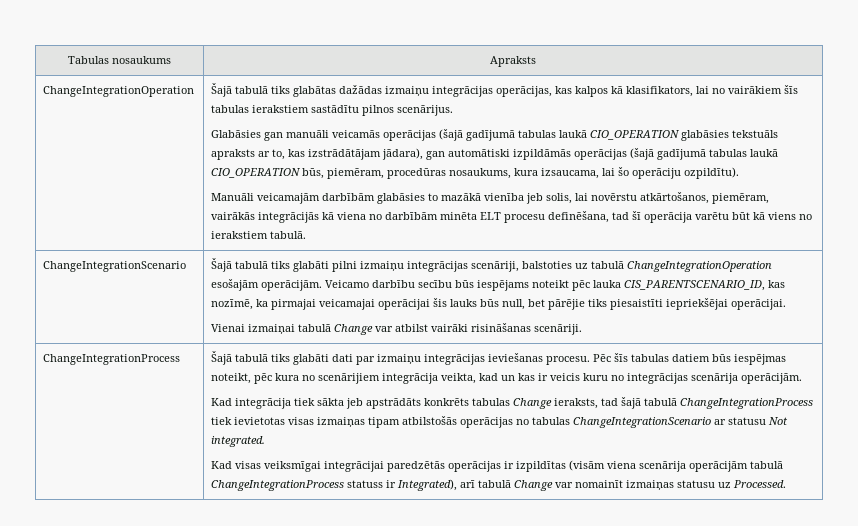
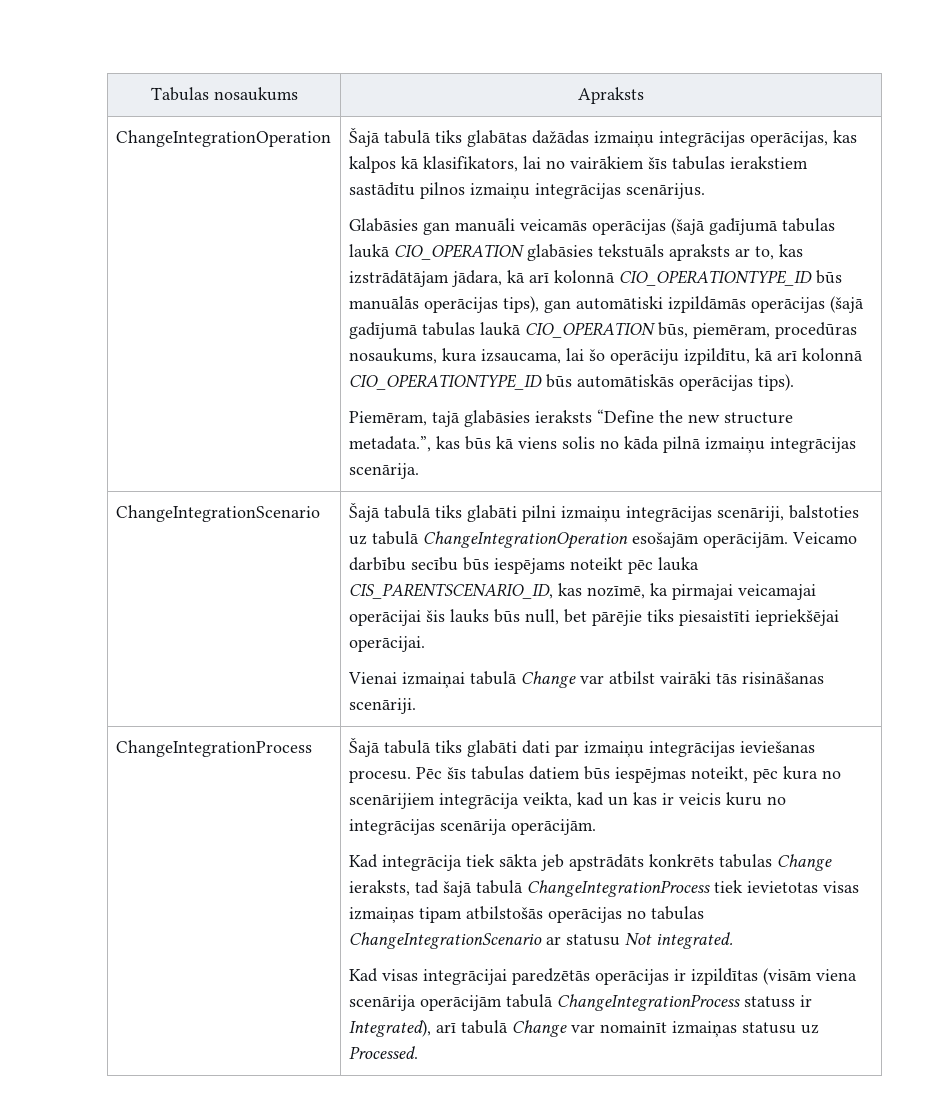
(395, 110) none -> [469,183,621,199] izmaiņu integrācijas
[382,148,424,160] jādara), -> [451,270,842,287] [348,296,539,313] jādara, kā arī kolonnā CIO_OPERATIONTYPE_ID būs manuālās operācijas tips),
[684,167,740,179] [211,192,770,204] [211,211,813,223] [211,231,307,239] ozpildītu). // Manuāli veicamajām darbībām glabāsies to mazākā vienība jeb solis, lai novērstu atkārtošanos, piemēram, vairākās integrācijās kā viena no darbībām minēta ELT procesu definēšana, tad šī operācija varētu būt kā viens no ierakstiem tabulā. -> [683,348,863,365] [348,374,794,391] [348,409,793,427] [348,436,856,453] [348,463,419,479] izpildītu, kā arī kolonnā CIO_OPERATIONTYPE_ID būs automātiskās operācijas tips). // Piemēram, tajā glabāsies ieraksts “Define the new structure metadata.”, kas būs kā viens solis no kāda pilnā izmaiņu integrācijas scenārija.
(469, 328) none -> [715,673,737,684] tās
[264,461,322,472] veiksmīgai -> (418, 975) none

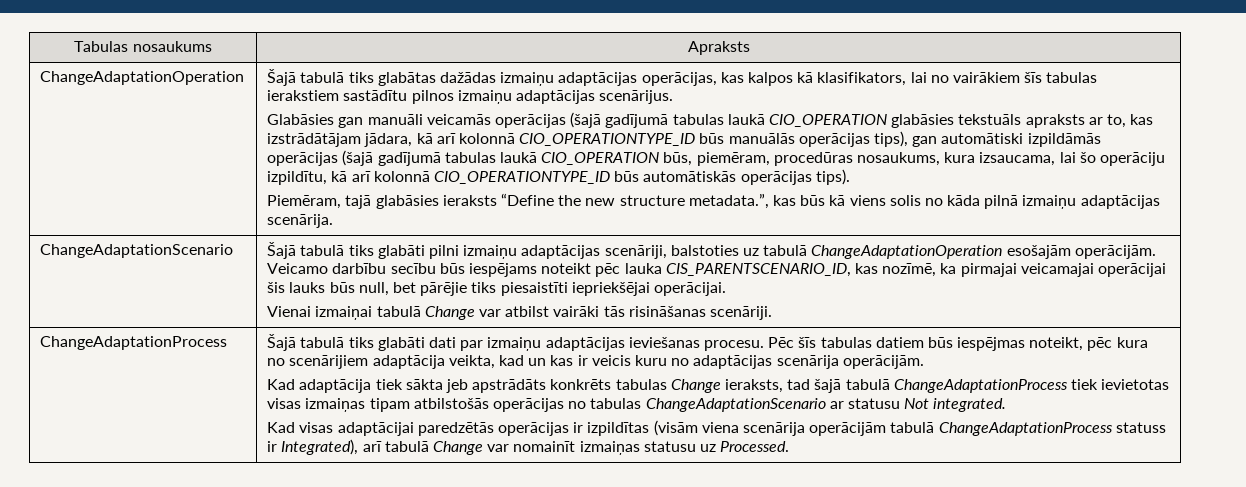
[115,130,331,147] ChangeIntegrationOperation -> [40,71,245,85] ChangeAdaptationOperation
[658,131,745,147] integrācijas -> [558,72,638,86] adaptācijas
[534,183,621,199] integrācijas -> [516,90,596,104] adaptācijas
[769,437,856,453] integrācijas -> [1080,195,1160,209] adaptācijas
[115,505,320,522] ChangeIntegrationScenario -> [40,244,234,258] ChangeAdaptationScenario
[625,506,712,522] integrācijas -> [521,245,601,259] adaptācijas
[422,531,628,549] ChangeIntegrationOperation -> [811,245,1003,259] ChangeAdaptationOperation
[115,740,312,757] ChangeIntegrationProcess -> [40,336,228,350] ChangeAdaptationProcess
[648,741,735,757] integrācijas -> [545,337,625,351] adaptācijas
[438,793,519,809] integrācija -> [372,355,445,369] adaptācija
[348,819,435,835] integrācijas -> [693,355,773,369] adaptācijas
[381,855,462,871] integrācija -> [299,379,372,393] adaptācija
[526,880,710,897] ChangeIntegrationProcess -> [893,379,1068,393] ChangeAdaptationProcess
[348,932,542,949] ChangeIntegrationScenario -> [645,398,826,412] ChangeAdaptationScenario
[422,969,507,985] integrācijai -> [337,422,414,436] adaptācijai
[556,994,740,1011] ChangeIntegrationProcess -> [938,422,1113,436] ChangeAdaptationProcess

